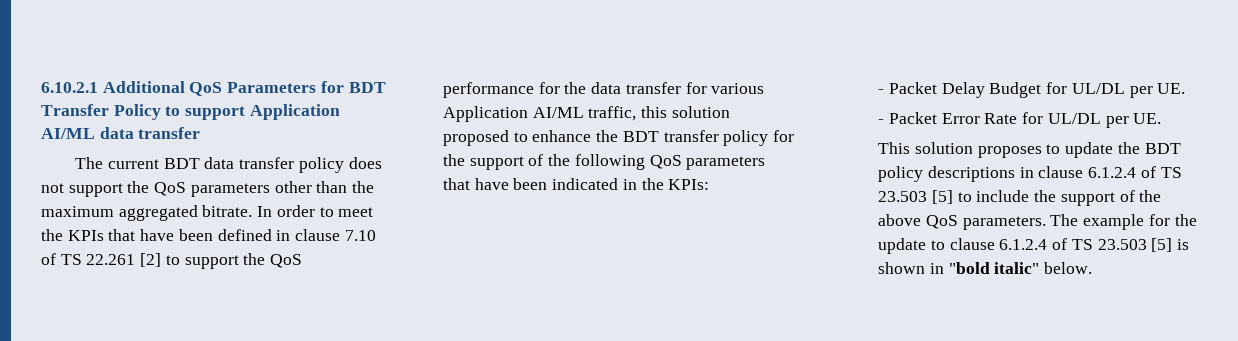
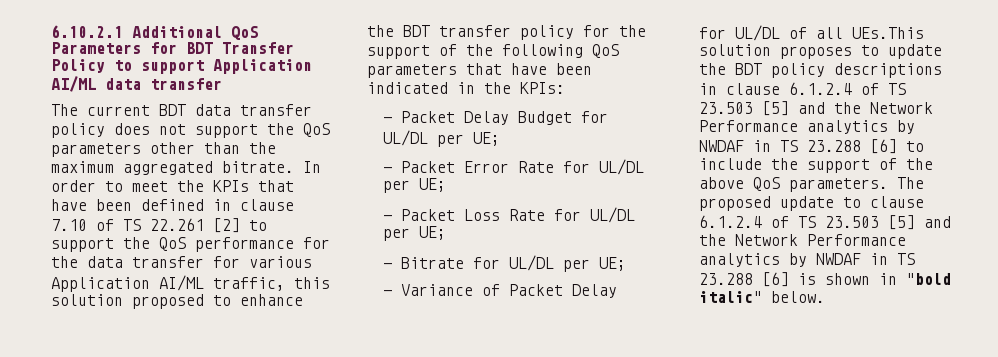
[1157,83,1186,94] UE. -> [472,132,500,146] UE;
[1133,113,1162,124] [878,142,911,154] UE. // This -> [418,178,446,192] [382,207,635,223] [382,226,446,241] [382,255,626,272] [382,284,617,298] [698,25,924,41] UE; // - Packet Loss Rate for UL/DL per UE; // - Bitrate for UL/DL per UE; // - Variance of Packet Delay for UL/DL of all UEs.This
(953, 197) none -> [797,102,933,114] [698,120,915,134] [698,139,897,154] and the Network Performance analytics by NWDAF in TS 23.288 [6]
[1083,214,1197,230] example for the -> [698,196,771,211] proposed
(1173, 245) none -> [923,216,951,228] [698,234,906,246] [698,253,915,267] [698,272,789,287] and the Network Performance analytics by NWDAF in TS 23.288 [6]

